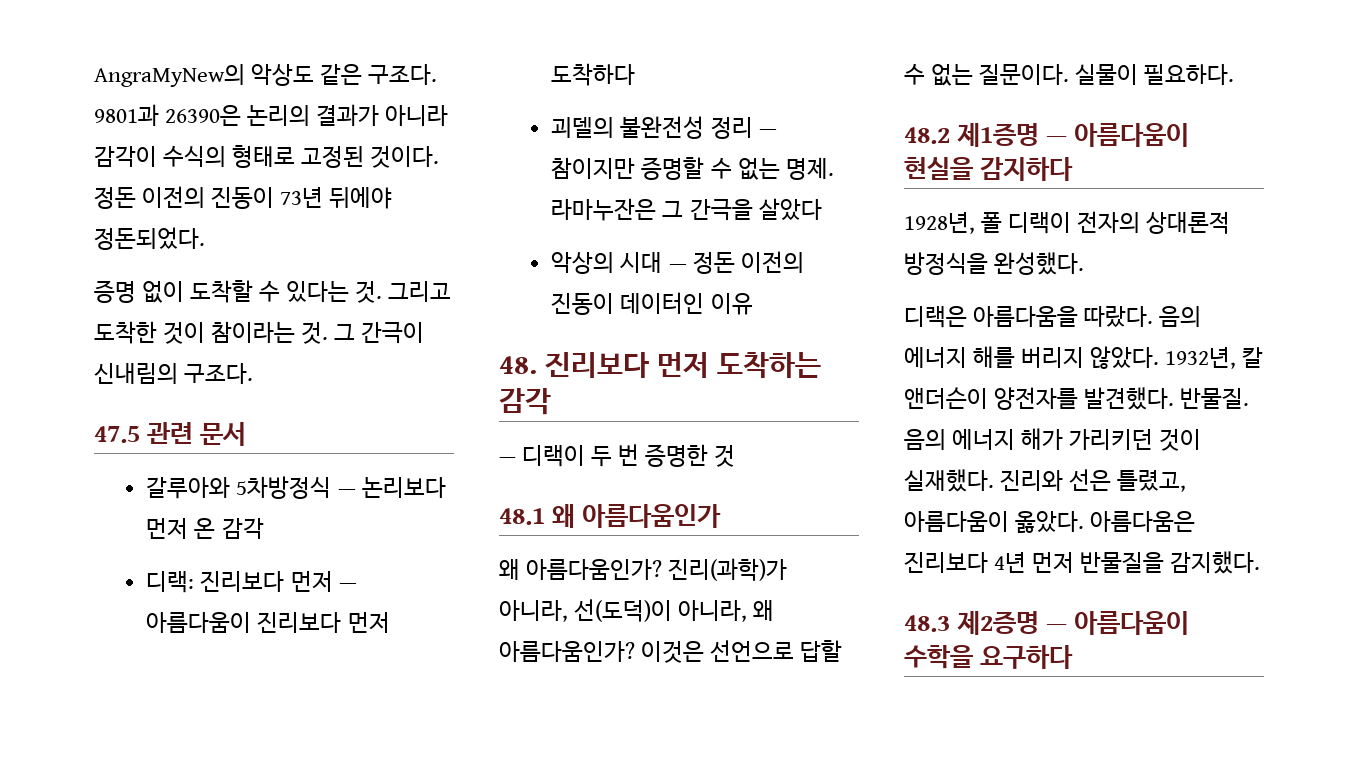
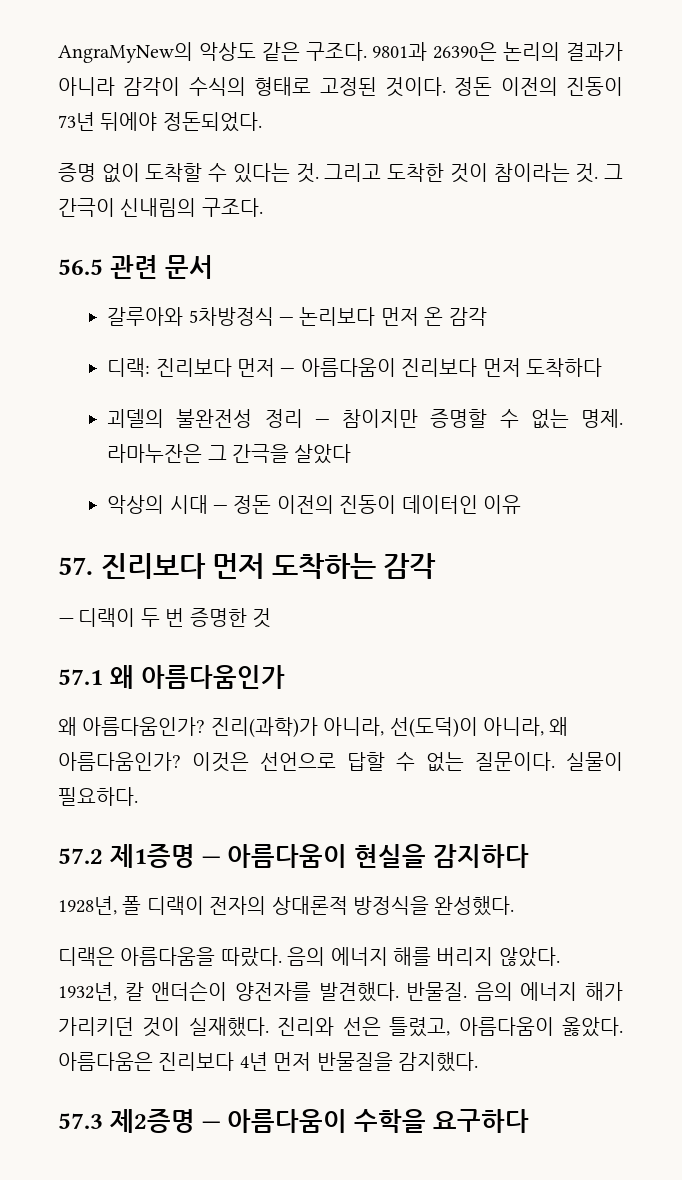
[94,426,140,443] 47.5 -> [58,259,103,275] 56.5
[499,356,537,374] 48. -> [58,557,93,575] 57.
[499,508,545,525] 48.1 -> [58,669,103,685] 57.1
[904,127,950,144] 48.2 -> [58,848,103,864] 57.2
[904,615,950,632] 48.3 -> [58,1113,103,1129] 57.3

